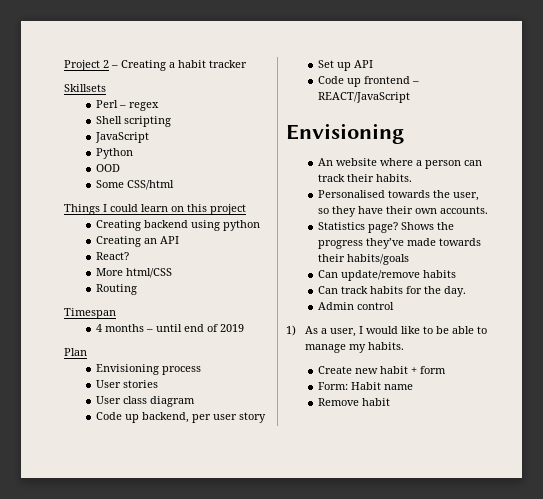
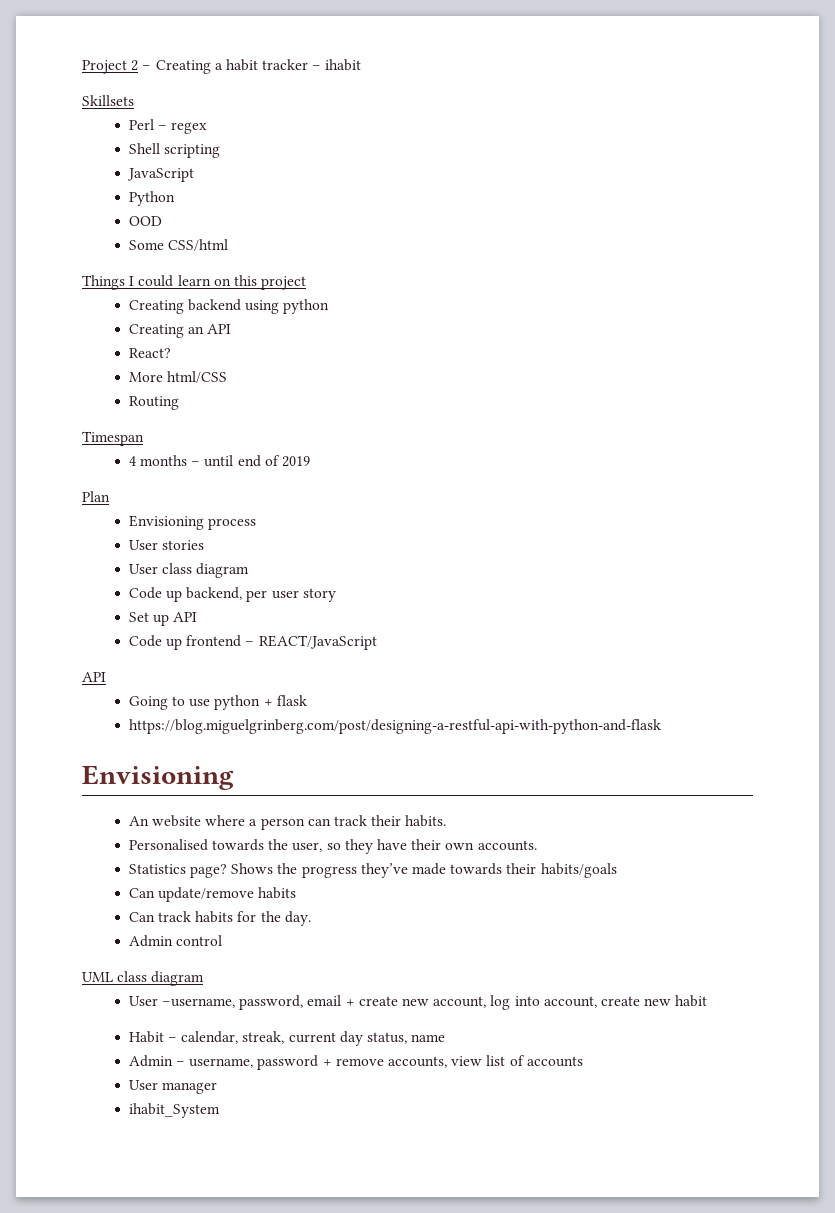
(247, 64) none -> [312,59,362,71] – ihabit
(410, 97) none -> [82,672,106,682] [128,695,307,710] [128,719,661,734] // API // Going to use python + flask // https://blog.miguelgrinberg.com/post/designing-a-restful-api-with-python-and-flask
[286,325,488,337] [305,342,405,353] [317,366,446,374] [317,382,413,390] [317,398,390,406] 1) As a user, I would like to be able to manage my habits. // Create new habit + form // Form: Habit name // Remove habit -> [82,971,205,986] [128,995,708,1010] [128,1031,446,1046] [128,1055,583,1070] [128,1080,218,1094] [128,1103,220,1118] UML class diagram // User –username, password, email + create new account, log into account, create new habit // Habit – calendar, streak, current day status, name // Admin – username, password + remove accounts, view list of accounts // User manager // ihabit_System

